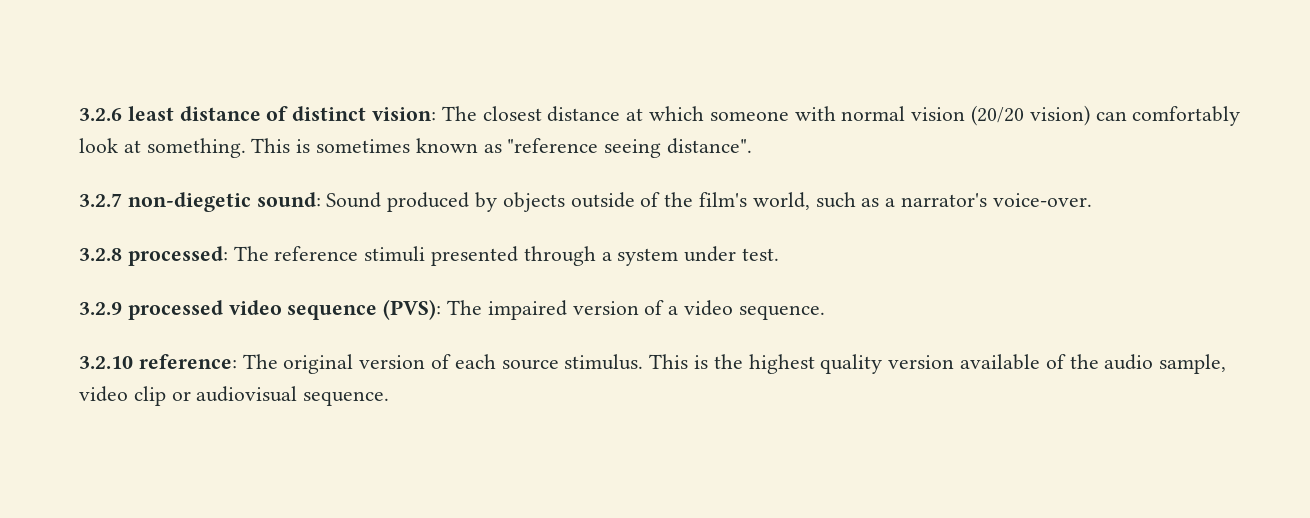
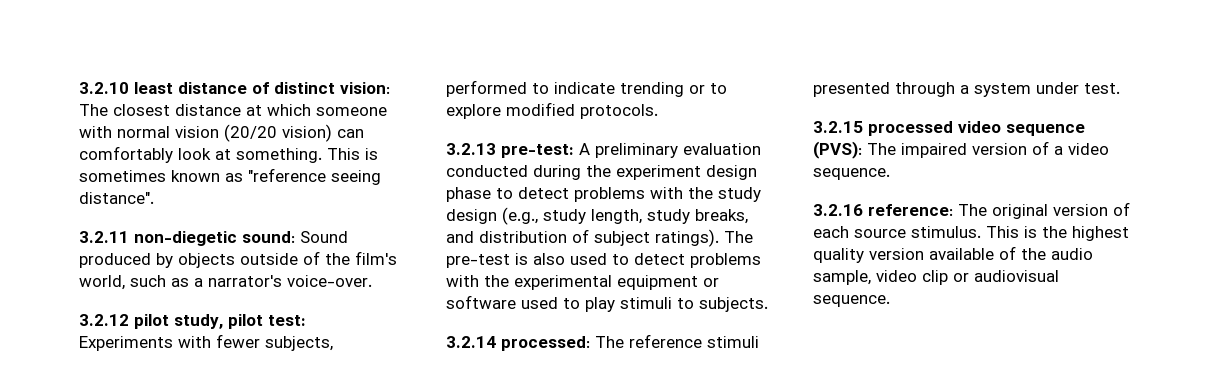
[79,108,122,121] 3.2.6 -> [79,82,129,94] 3.2.10
[79,193,122,207] 3.2.7 -> [79,231,129,243] 3.2.11
[79,248,122,261] 3.2.8 -> [79,314,306,329] [79,334,333,351] [446,80,727,97] [446,102,658,119] [446,143,761,158] [446,165,757,180] [446,187,761,202] [446,207,748,225] [446,229,753,247] [446,253,761,268] [446,275,719,290] [446,295,768,312] [446,336,496,348] 3.2.12 pilot study, pilot test: Experiments with fewer subjects, performed to indicate trending or to explore modified protocols. // 3.2.13 pre-test: A preliminary evaluation conducted during the experiment design phase to detect problems with the study design (e.g., study length, study breaks, and distribution of subject ratings). The pre-test is also used to detect problems with the experimental equipment or software used to play stimuli to subjects. // 3.2.14
[79,302,122,315] 3.2.9 -> [813,121,863,133] 3.2.15
[79,356,133,369] 3.2.10 -> [813,204,863,216] 3.2.16

